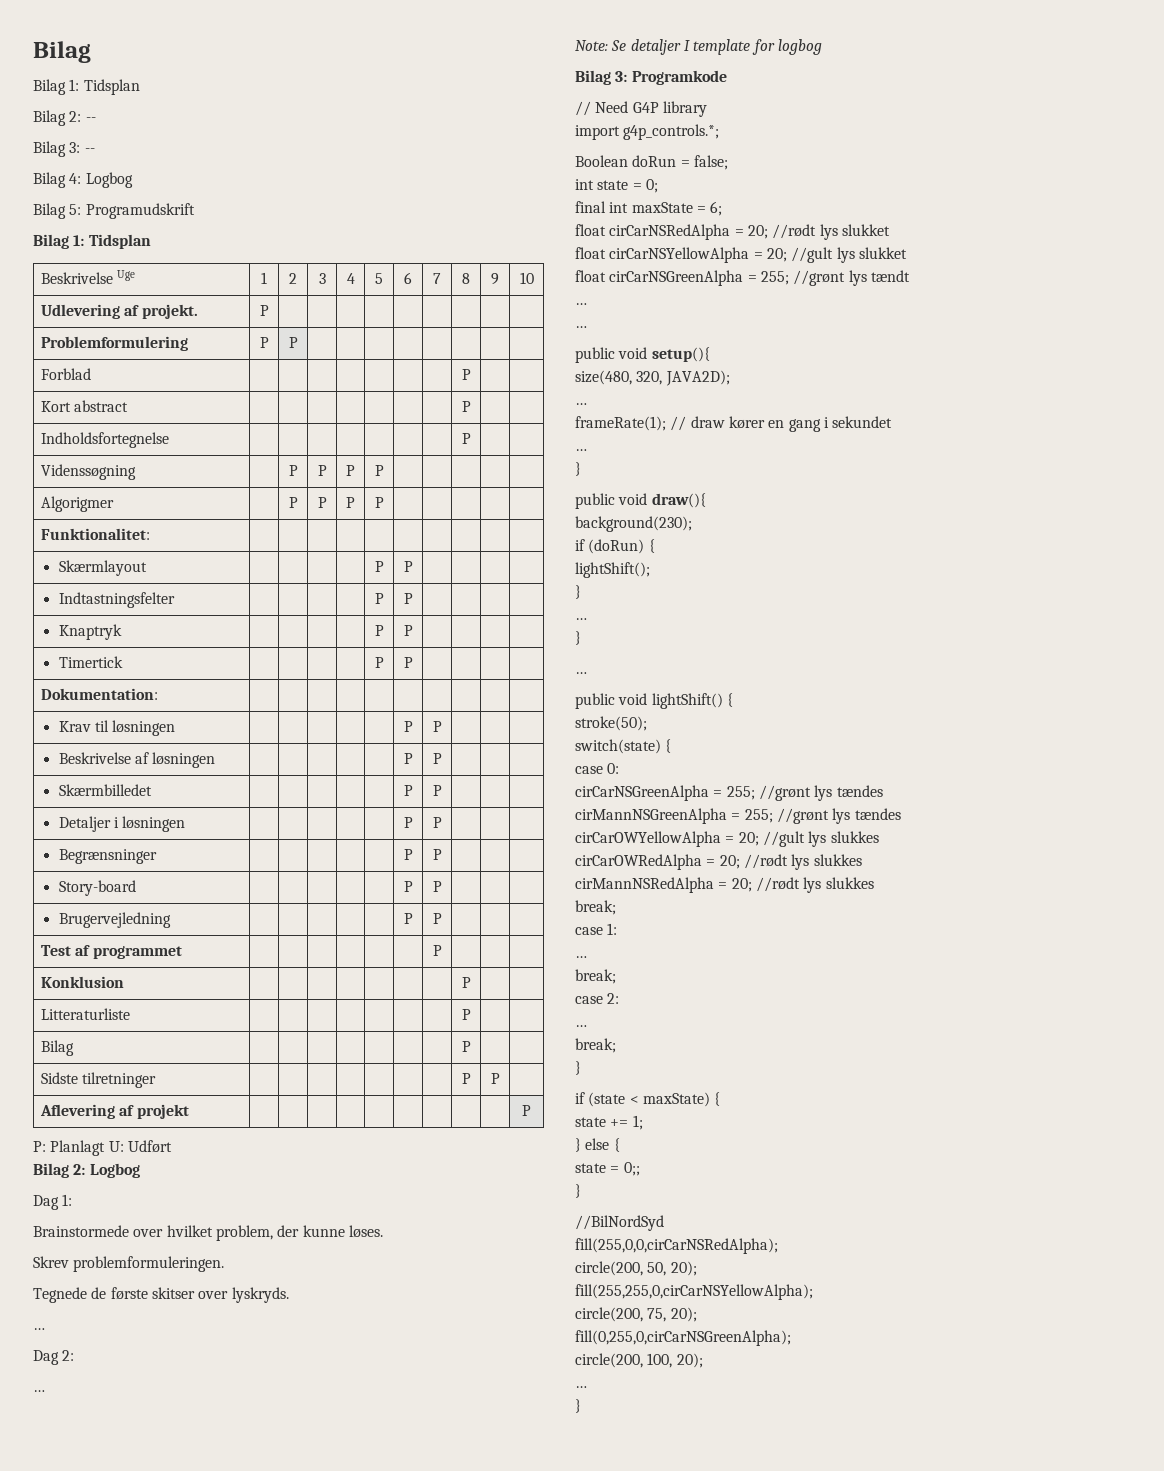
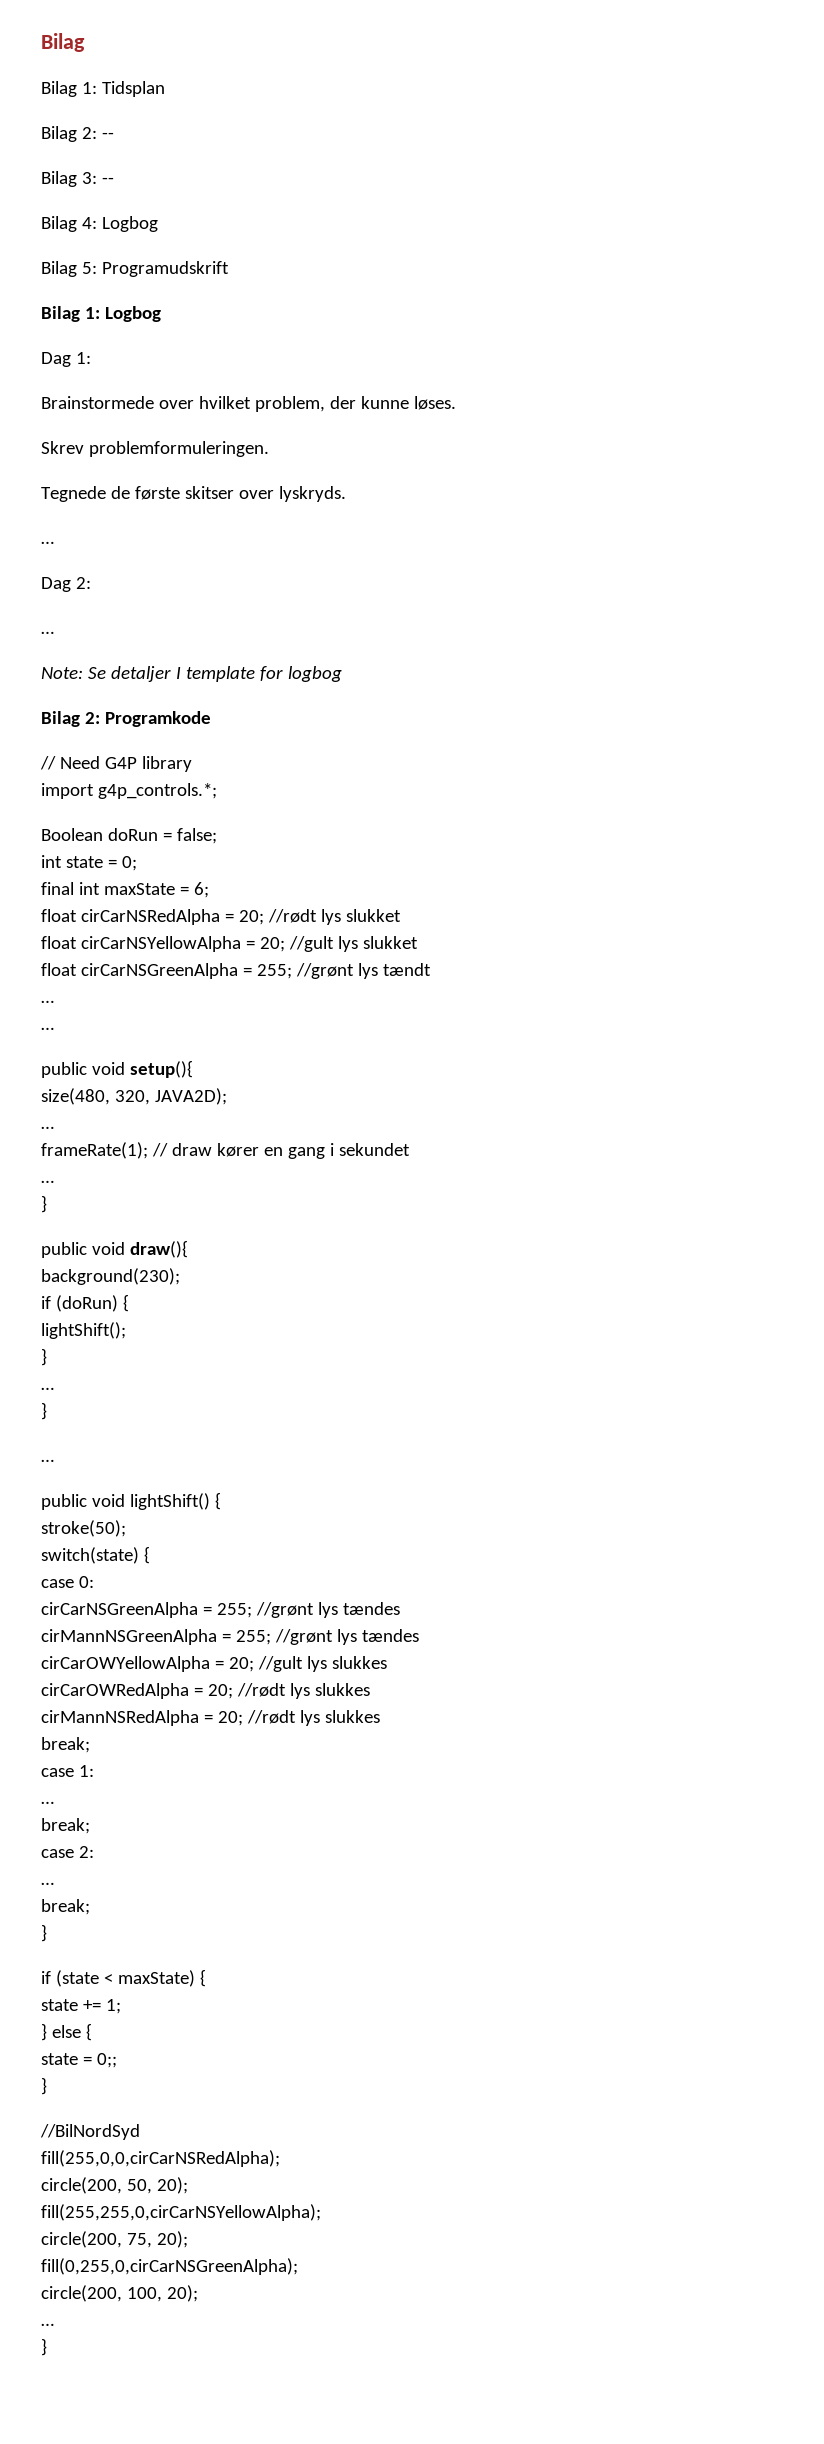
[88,234,151,249] [40,270,136,284] [261,272,267,284] [289,273,297,284] [318,273,326,284] [346,273,355,284] [375,273,383,284] [404,272,412,284] [433,273,441,284] [462,273,470,284] [491,273,499,285] [519,272,534,284] [40,304,198,319] [259,305,269,316] [40,336,188,351] [259,337,269,348] [288,337,298,348] [40,368,91,380] [461,369,471,380] [40,400,129,412] [461,401,471,412] [40,432,169,448] [461,433,471,444] [40,464,136,480] [288,465,298,476] [317,465,327,476] [346,465,355,476] [374,465,384,476] [40,496,114,512] [288,497,298,508] [317,497,327,508] [346,497,355,508] [374,497,384,508] [40,528,150,540] [58,560,147,576] [374,561,384,572] [403,561,413,572] [58,592,175,608] [374,593,384,604] [403,593,413,604] [58,624,122,640] [374,625,384,636] [403,625,413,636] [58,656,123,668] [374,657,384,668] [403,657,413,668] [40,688,158,700] [58,720,176,736] [403,721,413,732] [432,721,442,732] [58,752,216,768] [403,753,413,764] [432,753,442,764] [58,784,152,796] [403,785,413,796] [432,785,442,796] [58,816,186,832] [403,817,413,828] [432,817,442,828] [58,849,157,864] [403,849,413,860] [432,849,442,860] [58,880,136,896] [403,881,413,892] [432,881,442,892] [58,912,171,928] [403,913,413,924] [432,913,442,924] [40,945,182,959] [432,945,442,956] [40,976,124,988] [461,977,471,988] [40,1008,130,1020] [461,1009,471,1020] [40,1040,74,1056] [461,1041,471,1052] [40,1072,157,1088] [461,1073,471,1084] [490,1073,500,1084] [39,1104,189,1119] [522,1105,531,1116] [33,1140,172,1156] [33,1163,86,1178] Tidsplan // Beskrivelse Uge | 1 | 2 | 3 | 4 | 5 | 6 | 7 | 8 | 9 | 10 // Udlevering af projekt. | P | | | | | | | | | // Problemformulering | P | P | | | | | | | | // Forblad | | | | | | | | P | | // Kort abstract | | | | | | | | P | | // Indholdsfortegnelse | | | | | | | | P | | // Videnssøgning | | P | P | P | P | | | | | // Algorigmer | | P | P | P | P | | | | | // Funktionalitet: | | | | | | | | | | // Skærmlayout | | | | | P | P | | | | // Indtastningsfelter | | | | | P | P | | | | // Knaptryk | | | | | P | P | | | | // Timertick | | | | | P | P | | | | // Dokumentation: | | | | | | | | | | // Krav til løsningen | | | | | | P | P | | | // Beskrivelse af løsningen | | | | | | P | P | | | // Skærmbilledet | | | | | | P | P | | | // Detaljer i løsningen | | | | | | P | P | | | // Begrænsninger | | | | | | P | P | | | // Story-board | | | | | | P | P | | | // Brugervejledning | | | | | | P | P | | | // Test af programmet | | | | | | | P | | | // Konklusion | | | | | | | | P | | // Litteraturliste | | | | | | | | P | | // Bilag | | | | | | | | P | | // Sidste tilretninger | | | | | | | | P | P | // Aflevering af projekt | | | | | | | | | | P // P: Planlagt U: Udført // Bilag 2: -> (100, 313) none
[615,71,628,82] 3: -> [84,712,100,724] 2:

